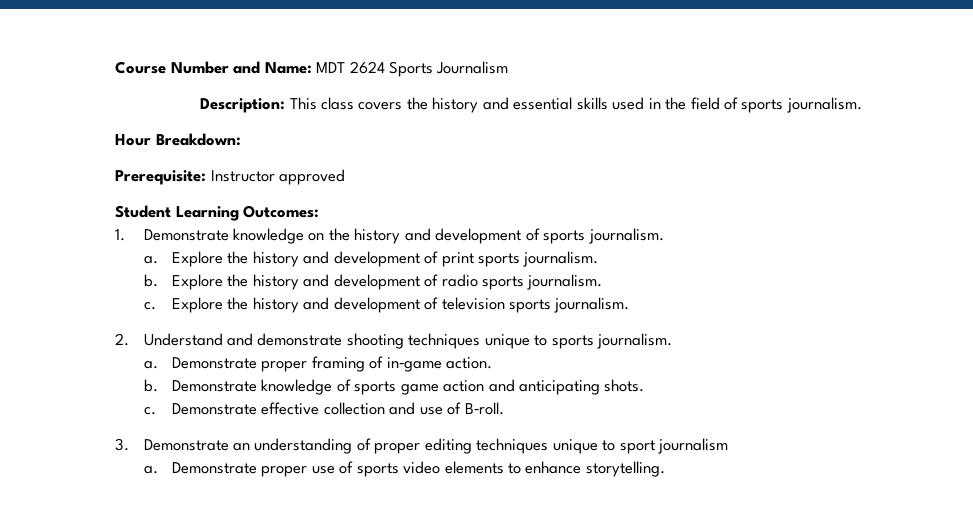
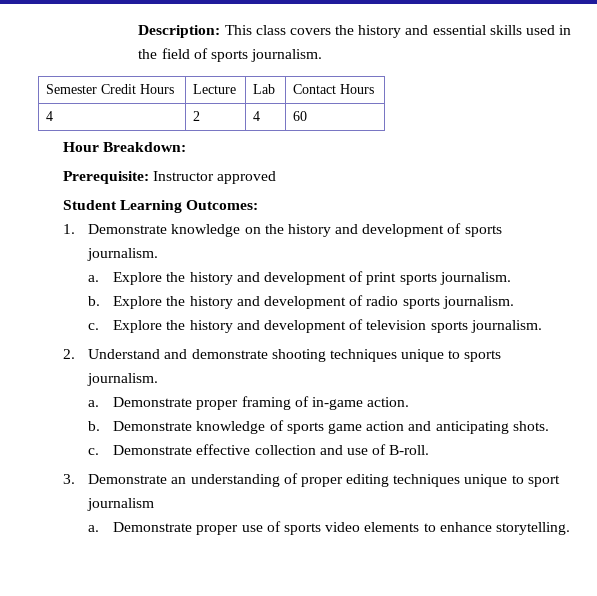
[115,61,509,77] Course Number and Name: MDT 2624 Sports Journalism // -> (138, 31) none
(862, 105) none -> [46,84,175,94] [193,84,237,94] [253,84,276,94] [293,84,375,94] [46,111,54,121] [193,111,201,121] [253,111,261,121] [293,111,308,121] // Semester Credit Hours | Lecture | Lab | Contact Hours // 4 | 2 | 4 | 60

